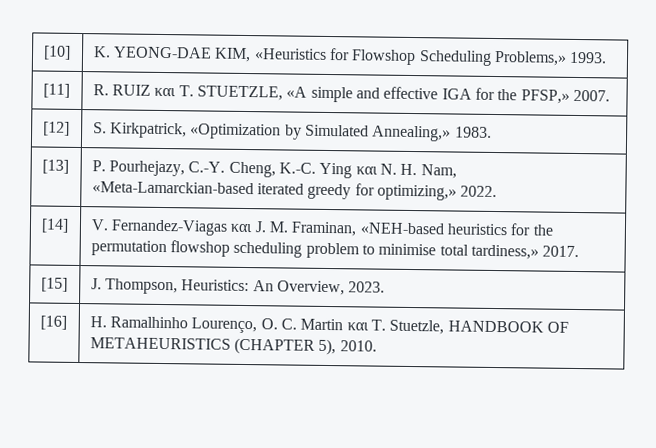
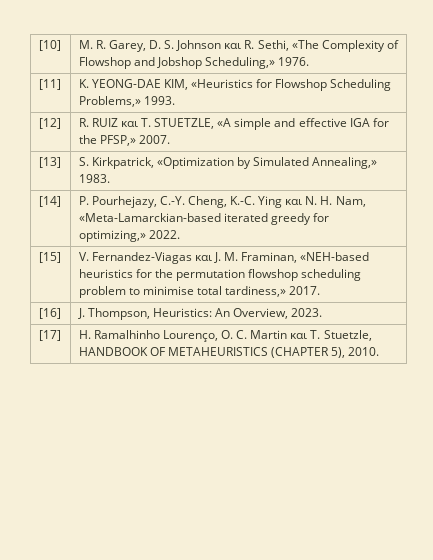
(71, 52) none -> [78,40,399,52] [78,57,310,69] [38,79,61,90] | M. R. Garey, D. S. Johnson και R. Sethi, «The Complexity of Flowshop and Jobshop Scheduling,» 1976. // [11]
[42,83,70,98] [11] -> [38,118,61,129] [12]
[42,121,70,136] [12] -> [38,157,61,168] [13]
[41,159,69,174] [13] -> [38,196,61,207] [14]
[40,218,69,233] [14] -> [38,252,61,263] [15]
[40,277,68,292] [15] -> [38,308,61,319] [16]
[39,315,67,330] [16] -> [38,330,61,341] [17]

